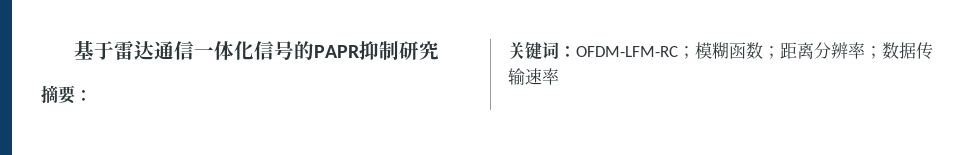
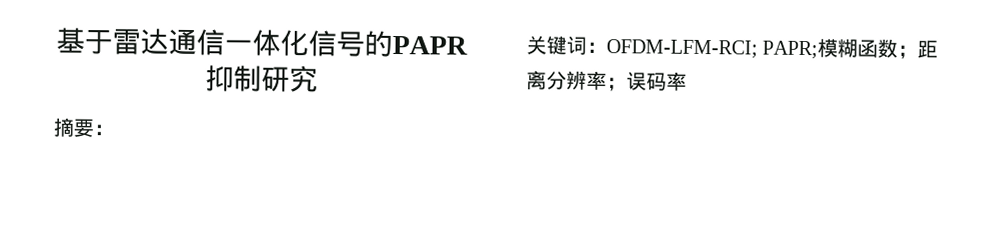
[576,46,695,59] OFDM-LFM-RC； -> [606,39,819,60] OFDM-LFM-RCI; PAPR;
[882,42,933,60] [508,68,542,85] 数据传输速 -> [626,71,667,91] 误码

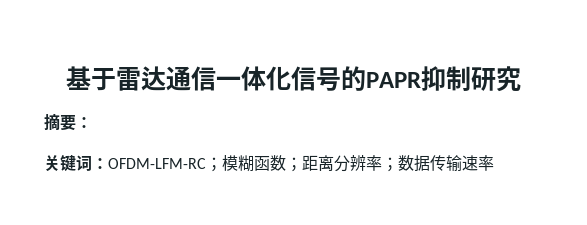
[606,39,819,60] OFDM-LFM-RCI; PAPR; -> [108,157,222,172] OFDM-LFM-RC；
[626,71,667,91] 误码 -> [398,155,478,172] 数据传输速

